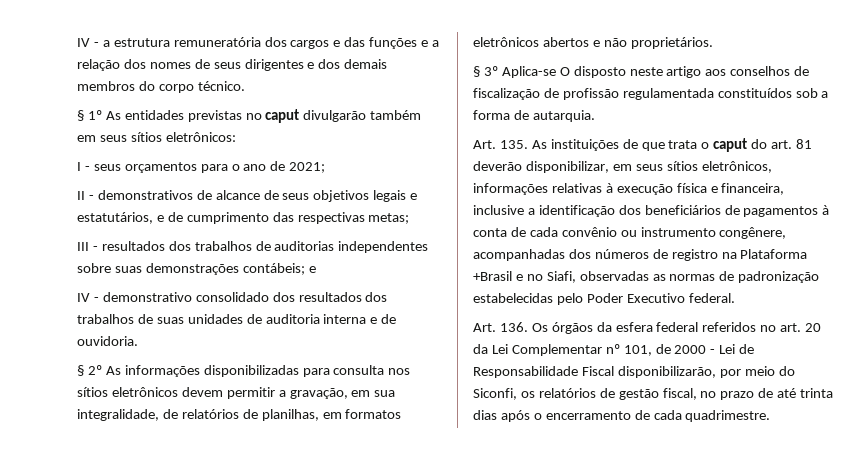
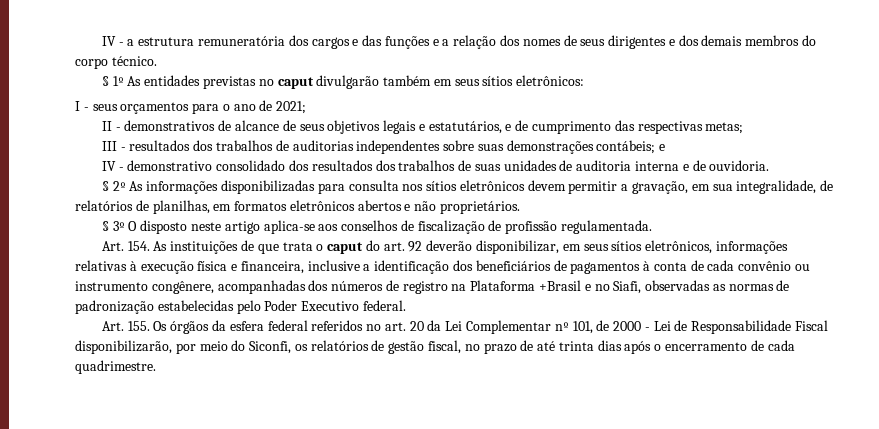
[501,66,556,78] Aplica-se -> (125, 226) none
(702, 72) none -> [263,220,315,234] aplica-se
[622,88,829,100] [473,110,595,122] [473,140,528,149] regulamentada constituídos sob a forma de autarquia. // Art. 135. -> [560,220,652,234] [101,241,150,251] regulamentada. // Art. 154.
[796,139,813,149] 81 -> [408,241,423,252] 92
[499,322,528,332] 136. -> [127,321,150,331] 155.

